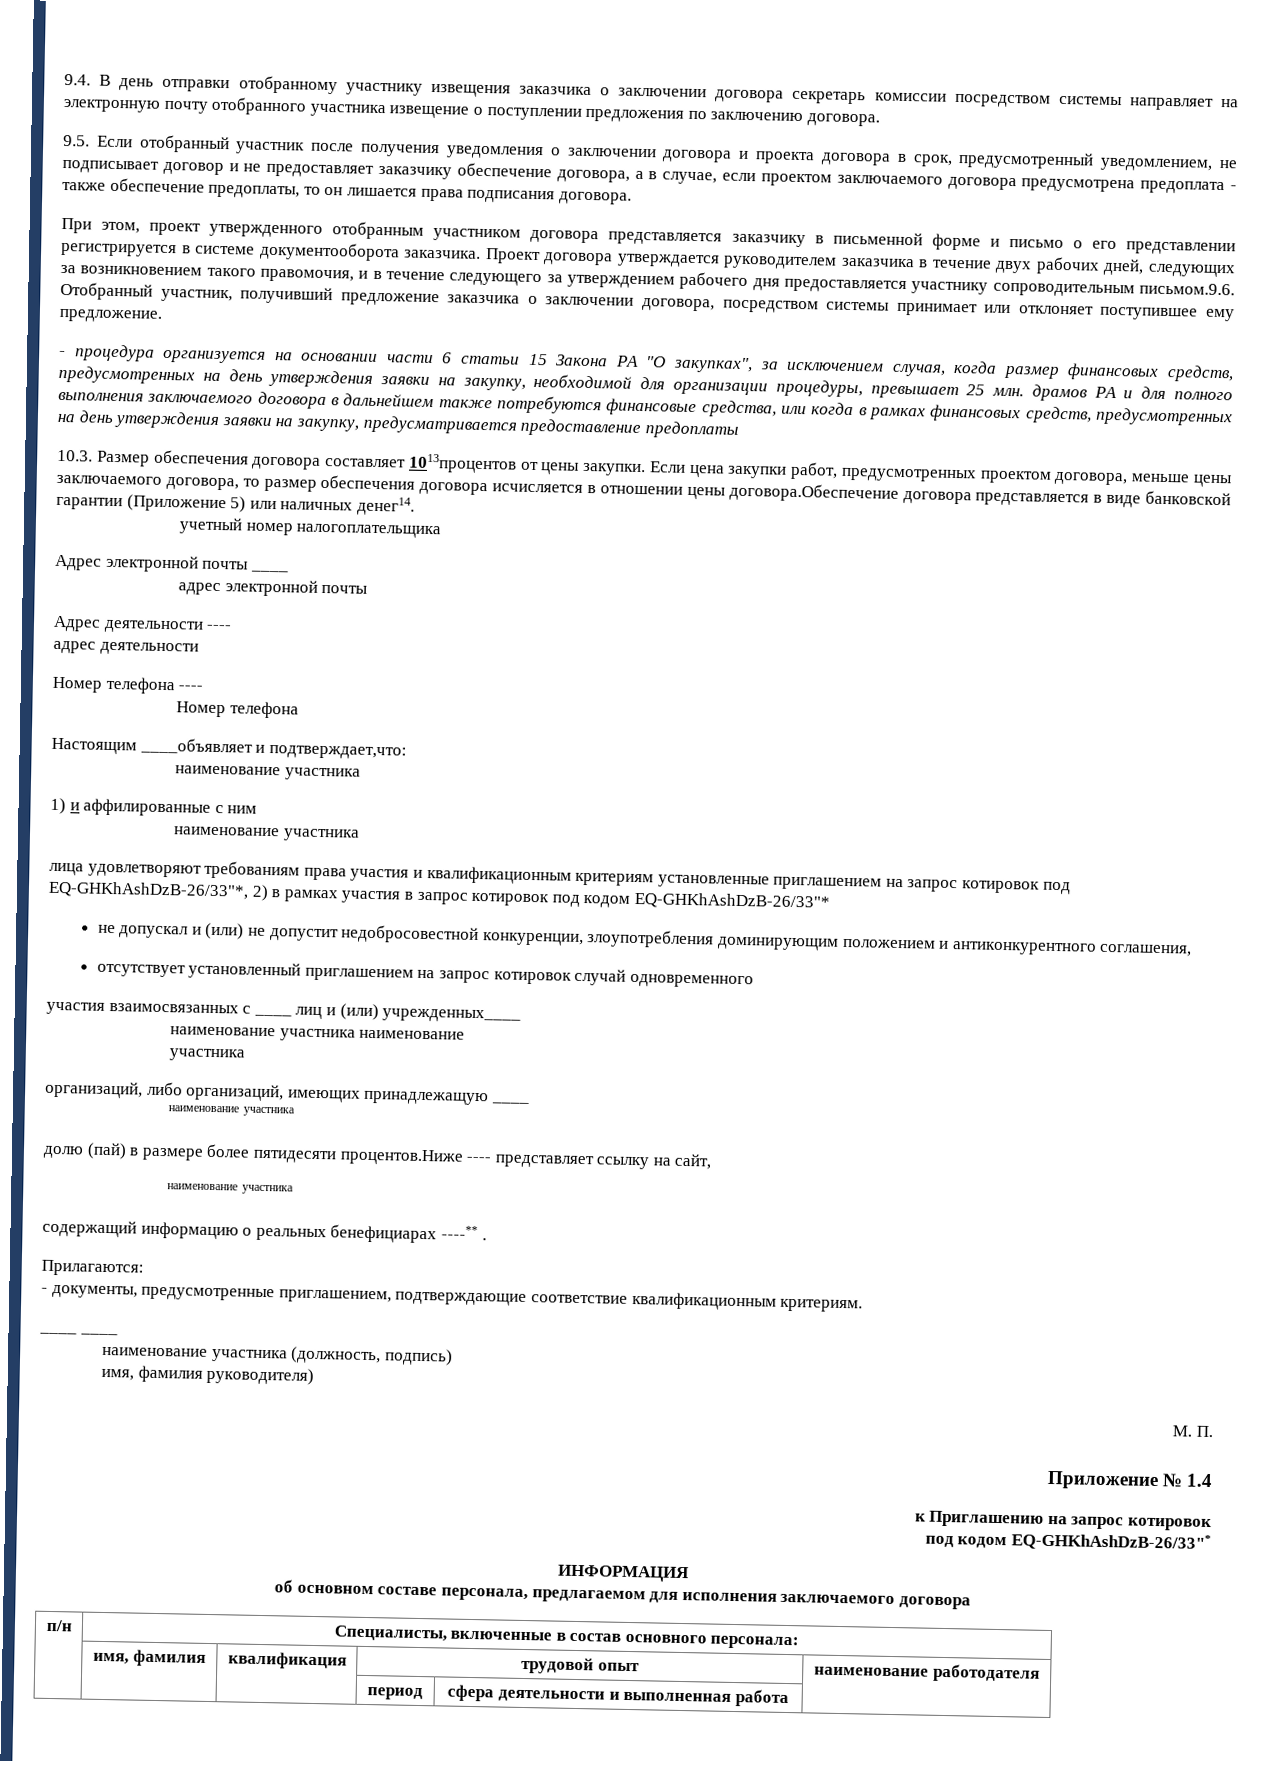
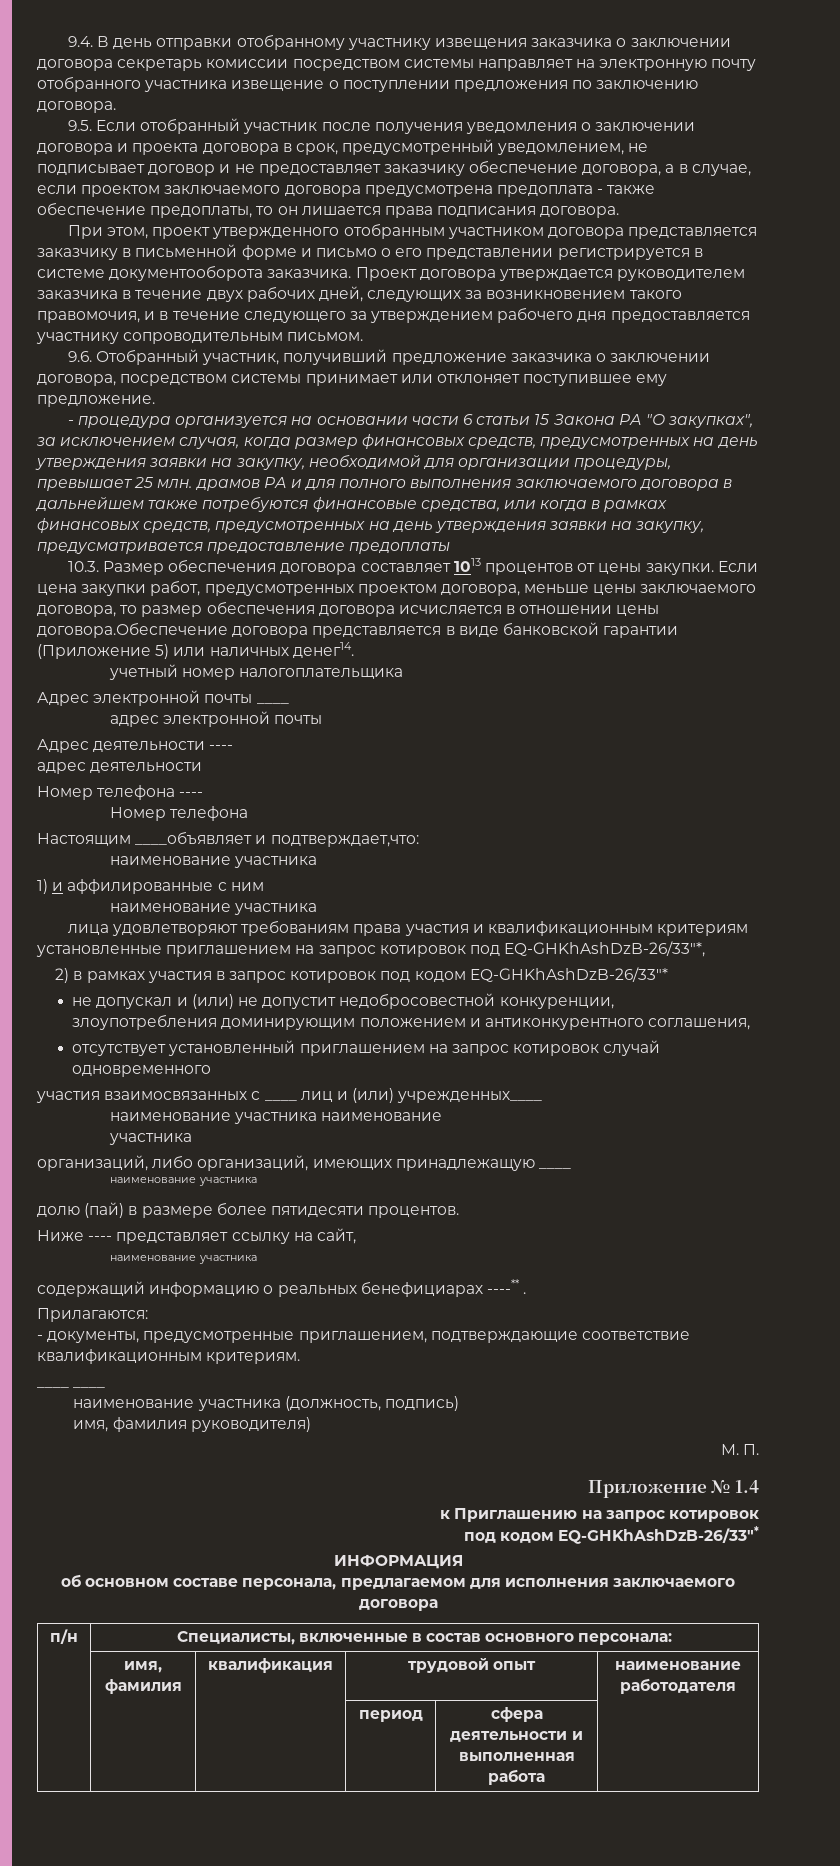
[1138,282,1235,296] письмом.9.6. -> [287,332,364,342] [67,351,92,362] письмом. // 9.6.
[407,453,517,474] 1013процентов -> [453,558,573,575] 1013 процентов
(249, 890) none -> (706, 949) //
[339,1148,464,1166] процентов.Ниже -> [368,1206,460,1218] [37,1230,84,1241] процентов. // Ниже

